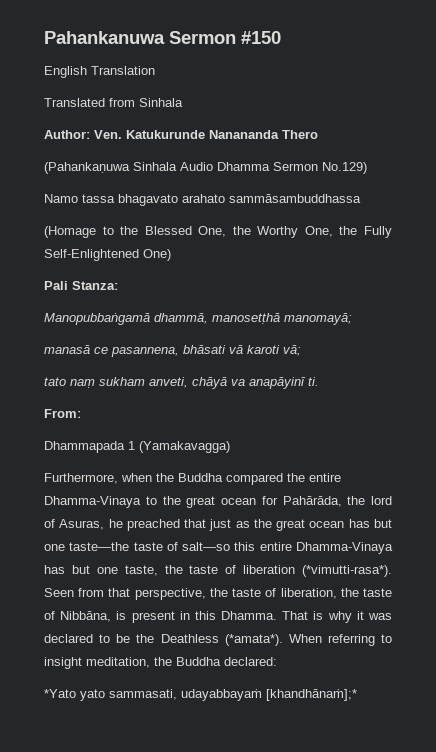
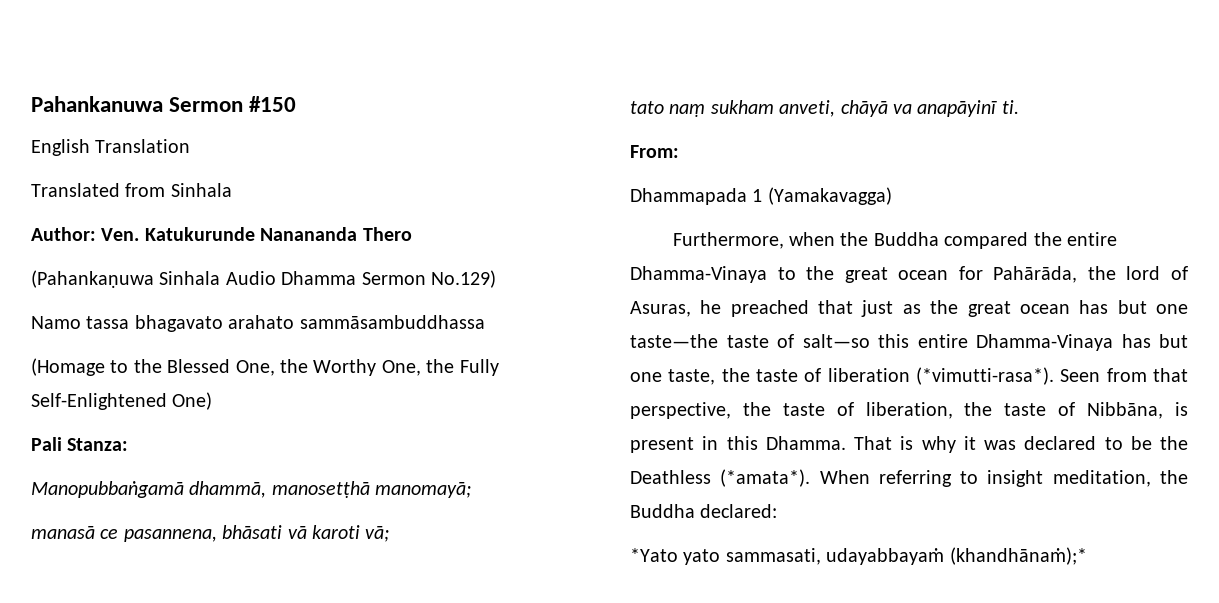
[266,689,357,701] [khandhānaṁ];* -> [949,547,1087,565] (khandhānaṁ);*

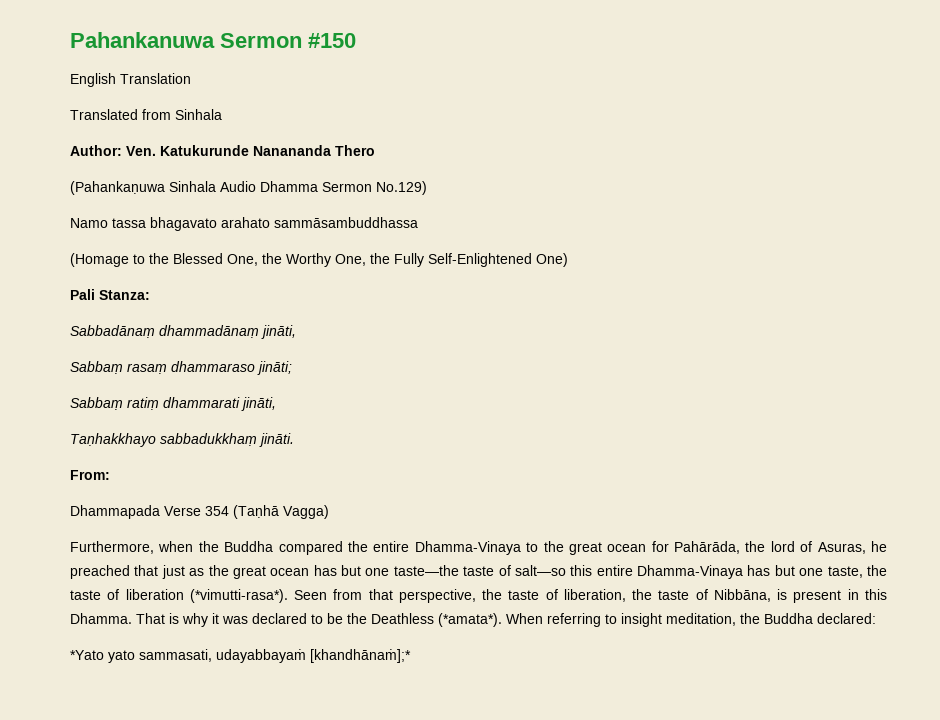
[31,481,472,498] [31,525,390,542] [630,100,1019,117] [630,145,679,158] [630,187,892,205] Manopubbaṅgamā dhammā, manosetṭhā manomayā; // manasā ce pasannena, bhāsati vā karoti vā; // tato naṃ sukham anveti, chāyā va anapāyinī ti. // From: // Dhammapada 1 (Yamakavagga) -> [70,325,296,339] [70,361,292,375] [70,397,276,411] [70,433,294,447] [70,470,110,480] [70,505,329,519] Sabbadānaṃ dhammadānaṃ jināti, // Sabbaṃ rasaṃ dhammaraso jināti; // Sabbaṃ ratiṃ dhammarati jināti, // Taṇhakkhayo sabbadukkhaṃ jināti. // From: // Dhammapada Verse 354 (Taṇhā Vagga)
[949,547,1087,565] (khandhānaṁ);* -> [310,649,411,663] [khandhānaṁ];*

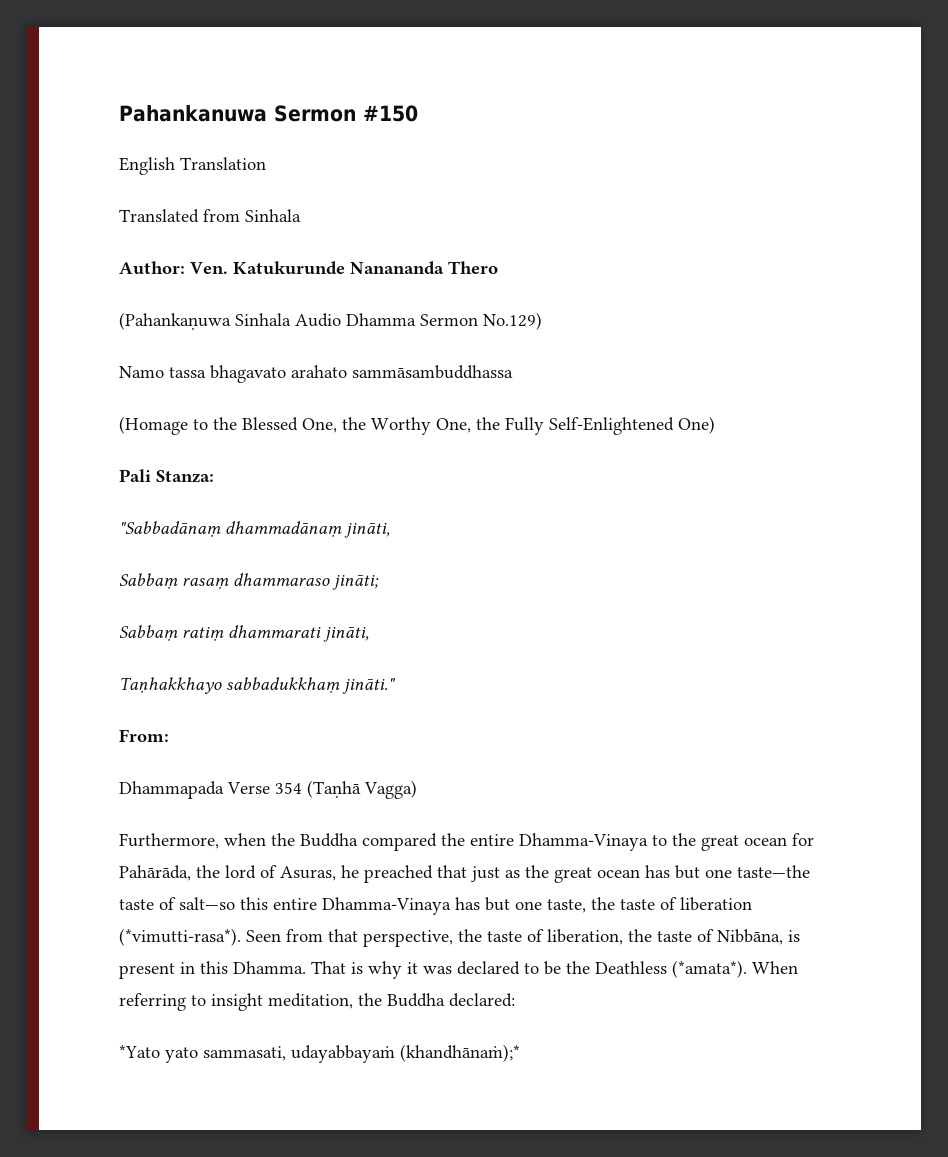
[70,325,155,338] Sabbadānaṃ -> [119,521,221,537] "Sabbadānaṃ
[259,433,294,447] jināti. -> [342,678,396,694] jināti."
[310,649,411,663] [khandhānaṁ];* -> [400,1044,520,1062] (khandhānaṁ);*

